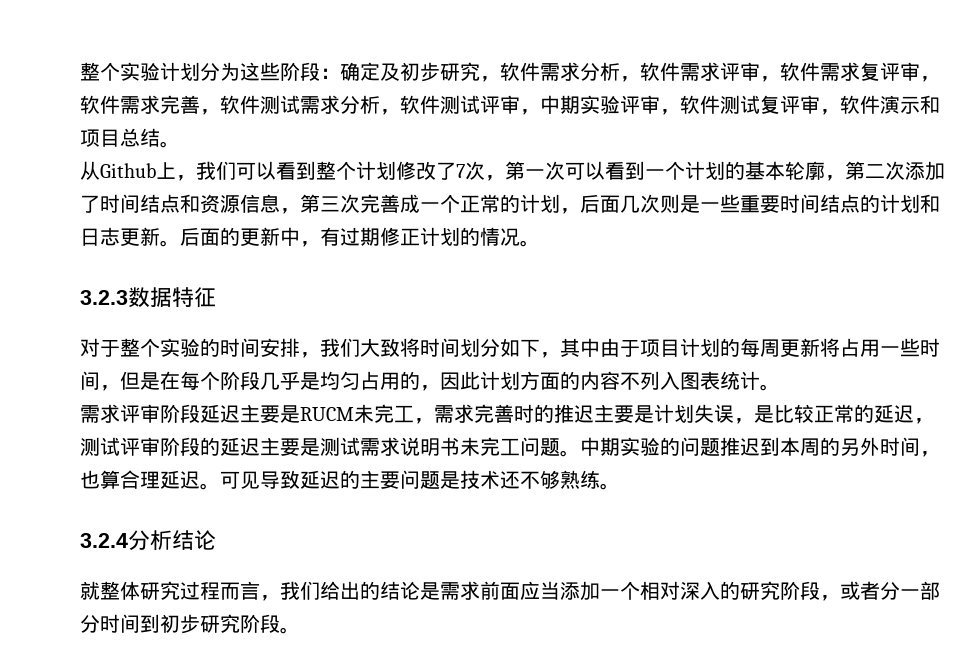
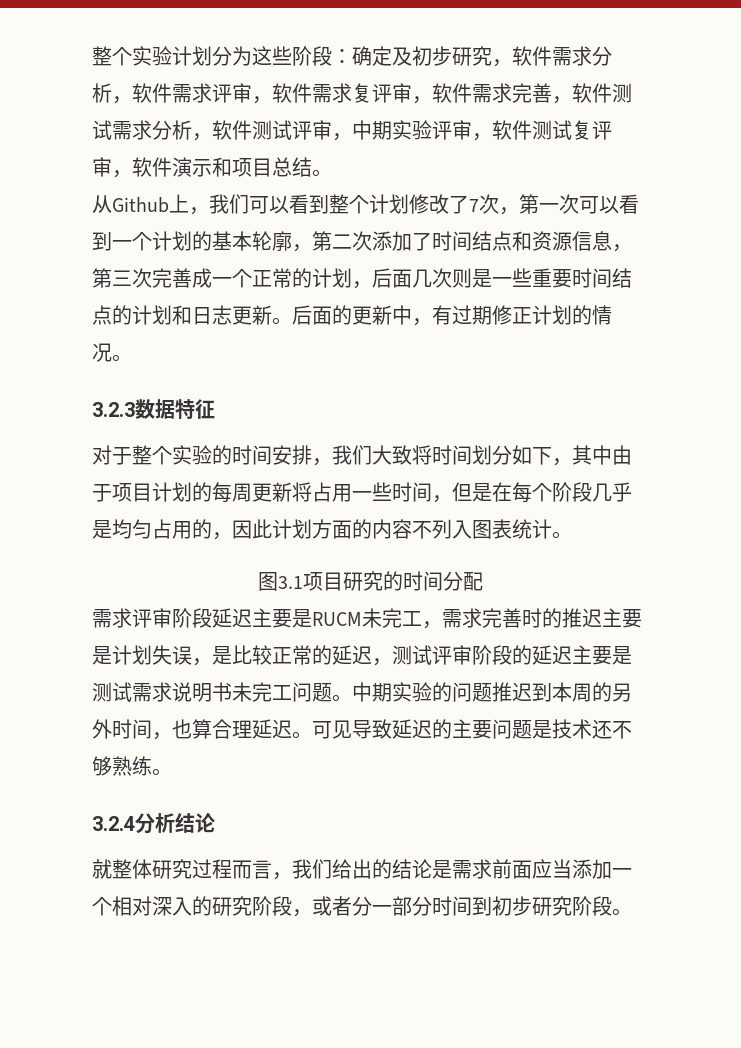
(780, 387) none -> [258,571,483,591] // 图3.1项目研究的时间分配

